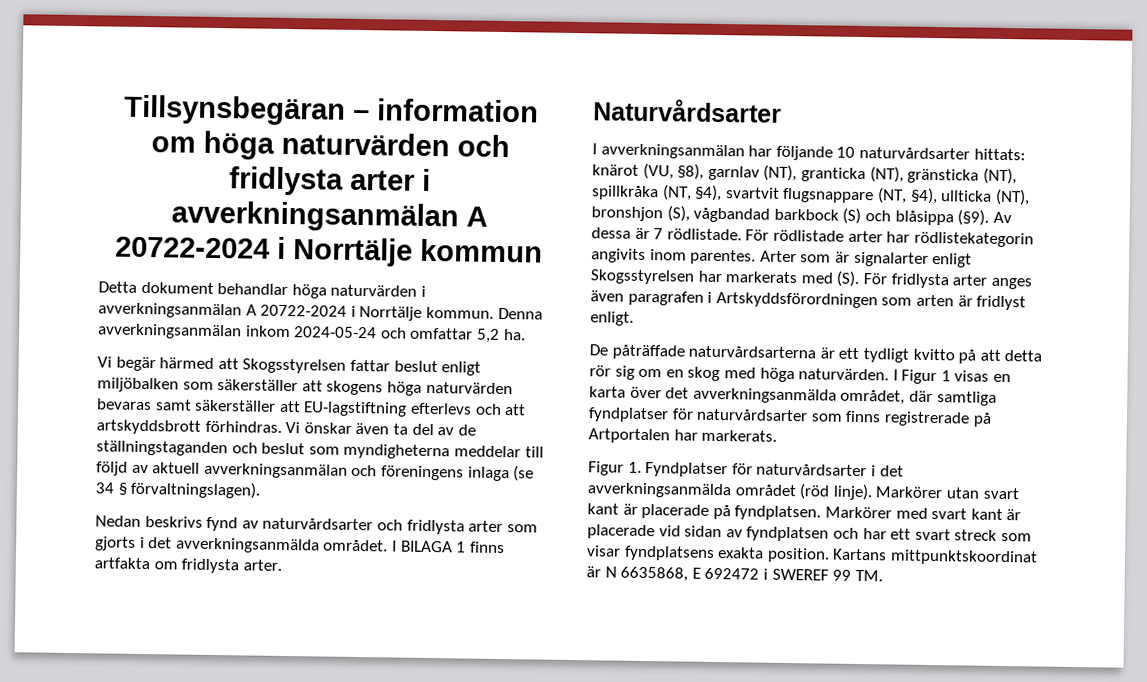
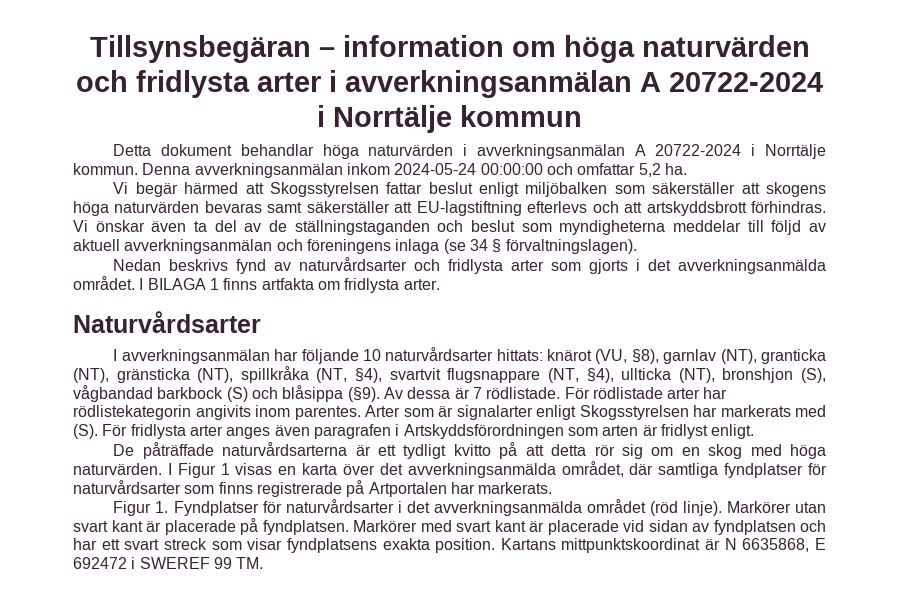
(378, 332) none -> [480,163,543,175] 00:00:00

